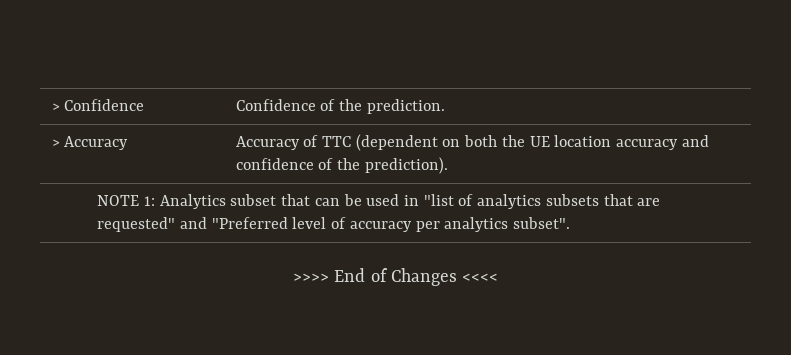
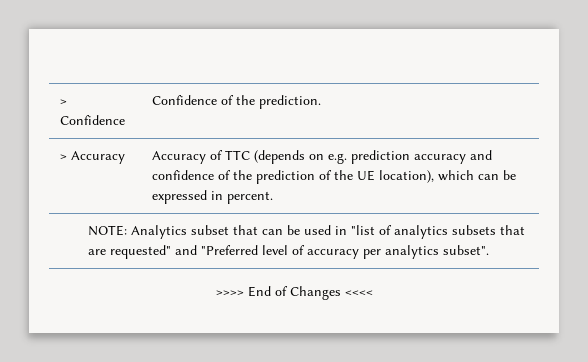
[355,134,612,151] (dependent on both the UE location -> [254,150,411,164] (depends on e.g. prediction
[364,157,448,174] [97,195,155,206] prediction). // NOTE 1: -> [256,170,517,184] [152,190,274,204] [88,225,128,236] prediction of the UE location), which can be expressed in percent. // NOTE:

